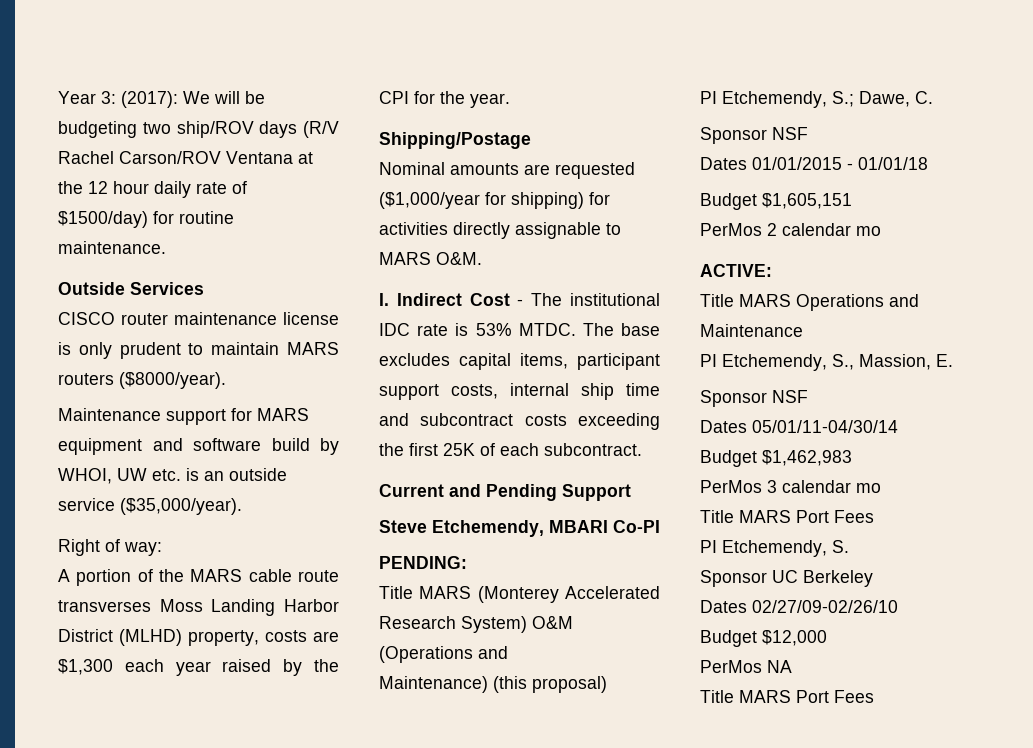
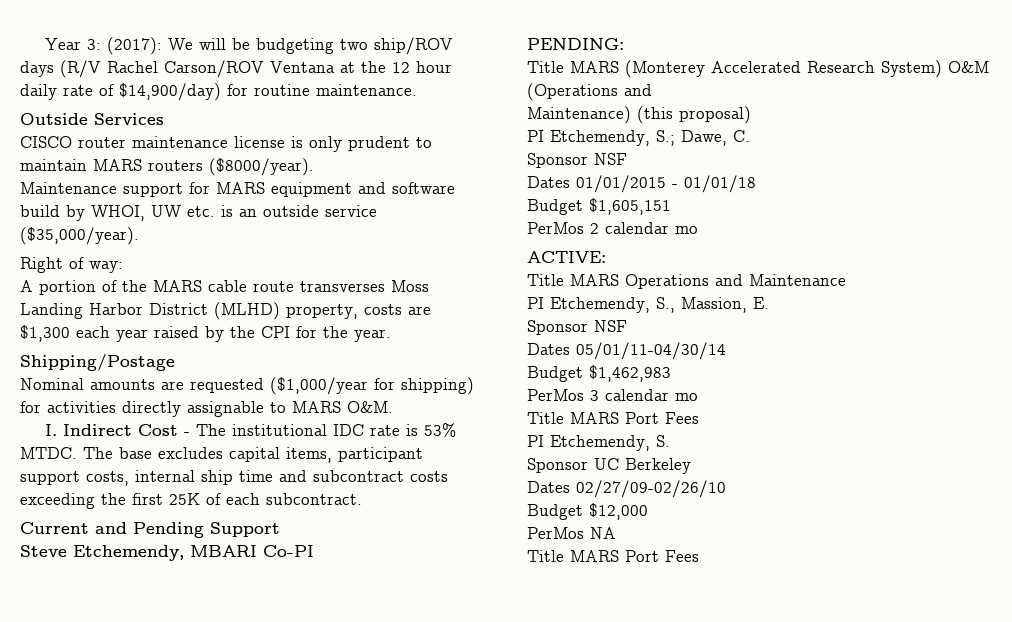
[58,211,148,228] $1500/day) -> [119,83,221,101] $14,900/day)

